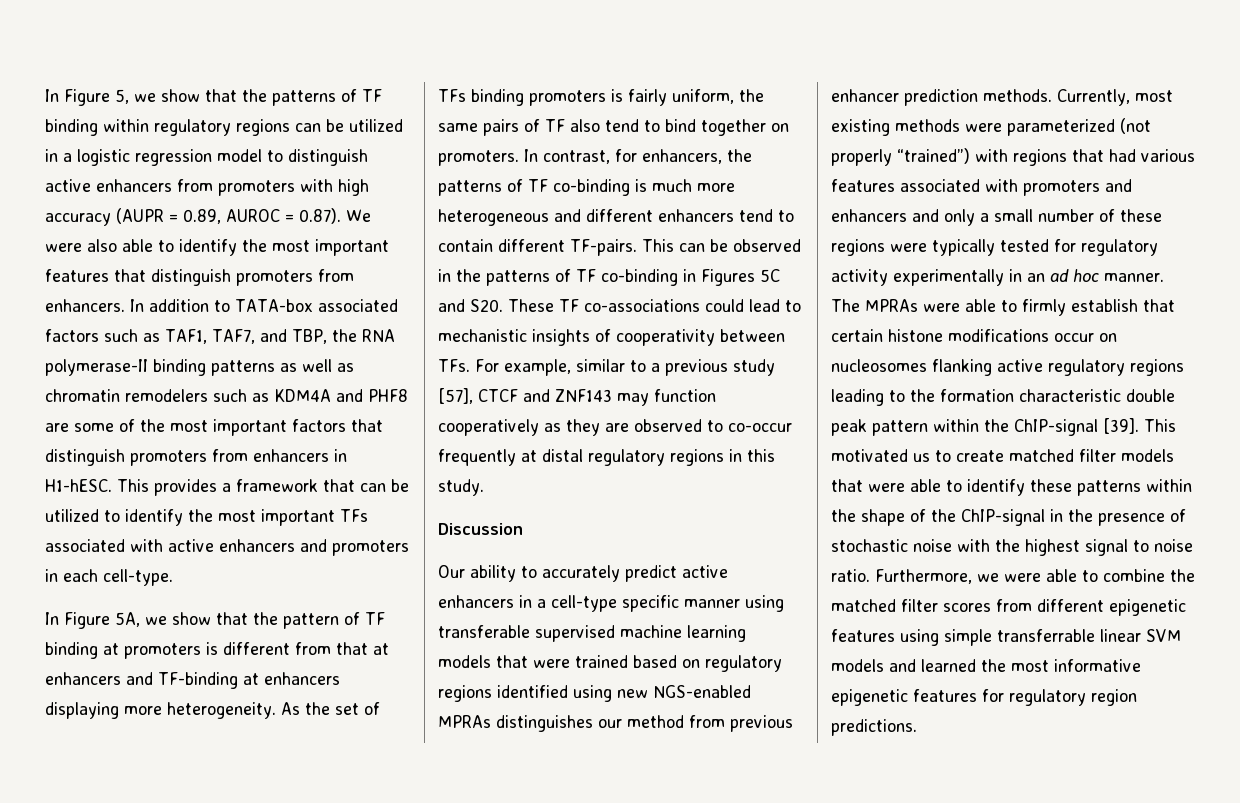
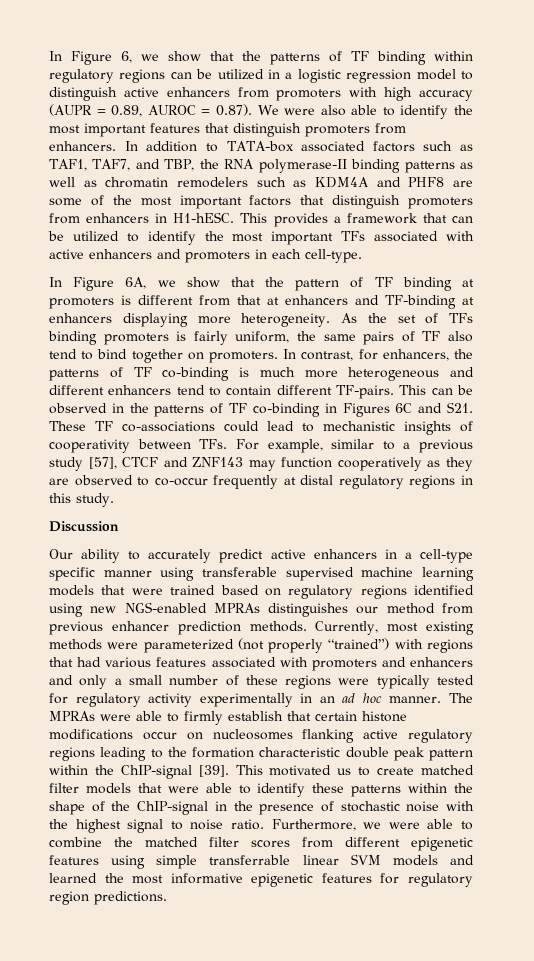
[45,89,129,106] In Figure 5, -> [49,51,132,65] In Figure 6,
[115,612,140,627] 5A, -> [125,277,147,289] 6A,
[760,269,780,282] [438,299,503,312] 5C and S20. -> [395,402,473,413] 6C and S21.

